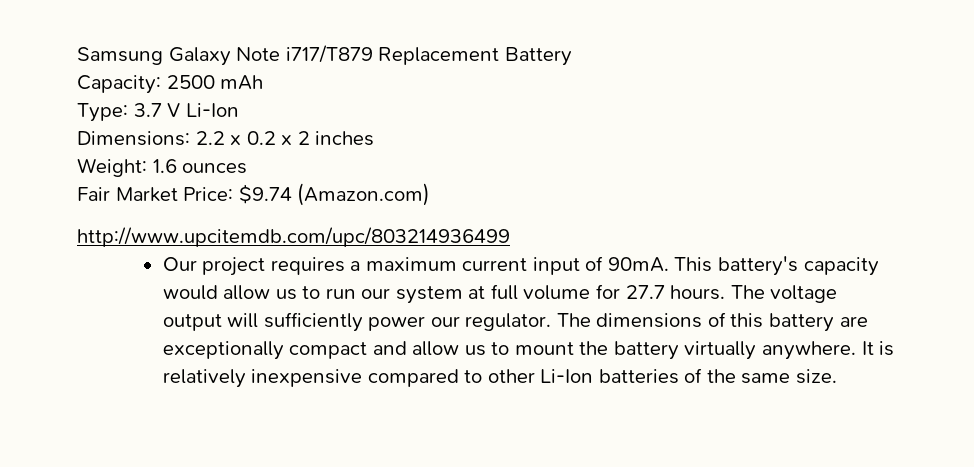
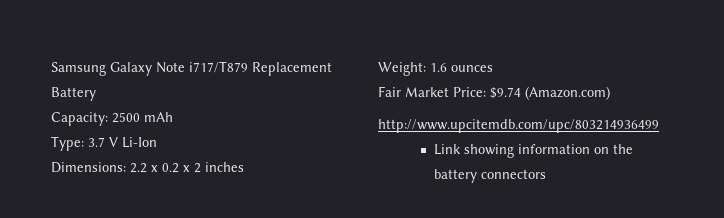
[162,256,879,276] [162,284,838,304] [162,312,868,332] [162,341,895,360] [162,368,837,388] Our project requires a maximum current input of 90mA. This battery's capacity would allow us to run our system at full volume for 27.7 hours. The voltage output will sufficiently power our regulator. The dimensions of this battery are exceptionally compact and allow us to mount the battery virtually anywhere. It is relatively inexpensive compared to other Li-Ion batteries of the same size. -> [434,144,634,158] [434,169,547,183] Link showing information on the battery connectors

